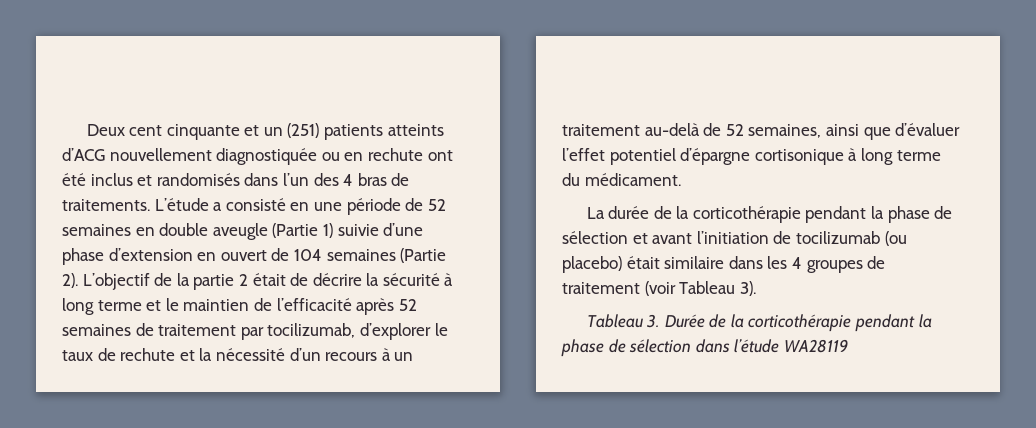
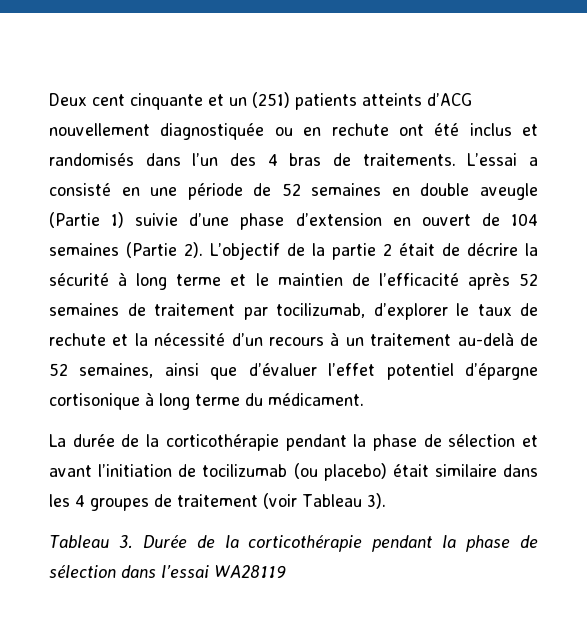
[154,198,209,211] L’étude -> [467,153,518,166] L’essai
[734,339,780,353] l’étude -> [161,565,209,578] l’essai

